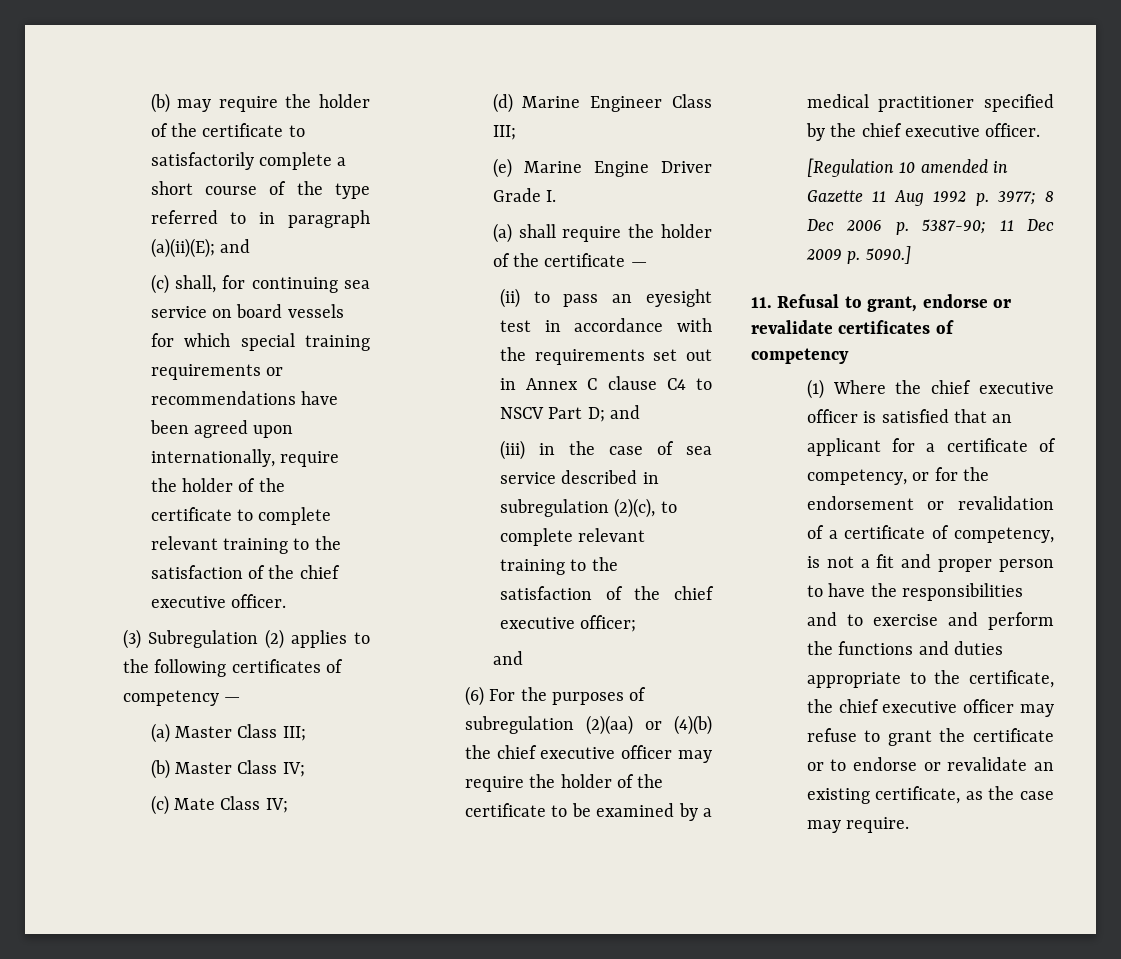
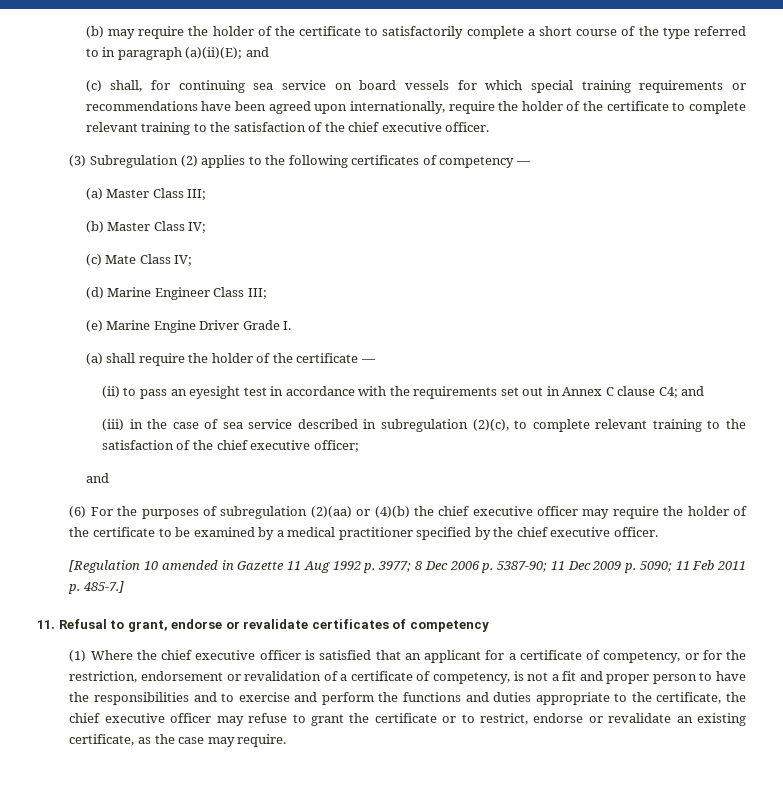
[666,378,712,390] [499,407,605,422] C4 to NSCV Part D; -> [658,387,678,398] C4;
[865,246,911,264] 5090.] -> [639,560,746,572] [68,581,124,594] 5090; 11 Feb 2011 p. 485-7.]
(989, 474) none -> [69,671,138,683] restriction,
(847, 765) none -> [479,713,528,725] restrict,

